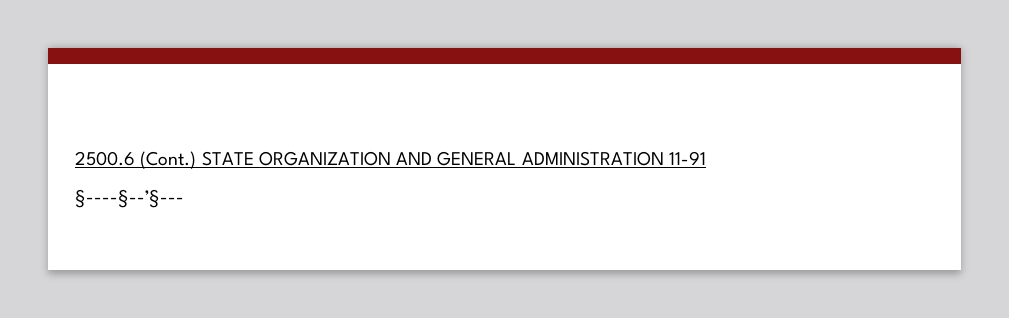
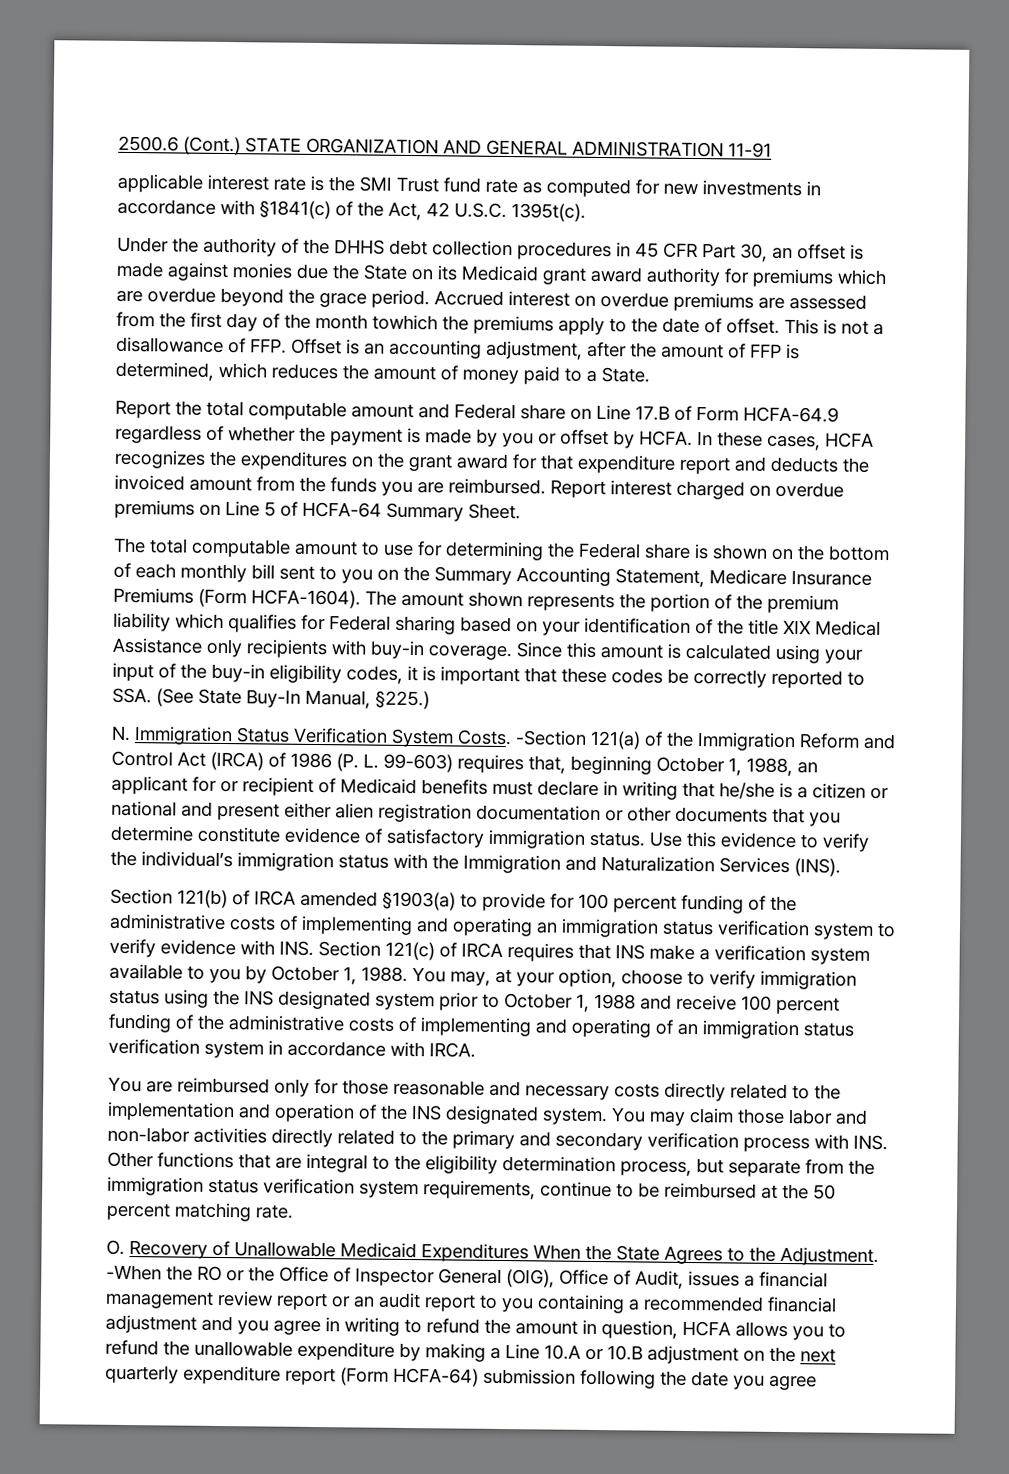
[75,189,184,208] §----§--’§--- -> [117,173,821,198] [117,198,586,222] [117,236,864,262] [116,261,886,288] [116,287,867,312] [116,311,884,336] [116,336,800,360] [115,361,650,385] [115,399,839,423] [115,424,874,451] [114,449,869,475] [114,474,844,500] [114,499,521,522] [113,537,890,562] [113,562,872,588] [113,587,839,614] [113,612,881,636] [112,637,863,664] [112,662,865,689] [112,687,430,710] [111,725,896,752] [111,750,818,777] [111,775,889,800] [111,800,841,827] [110,825,869,852] [110,850,841,877] [110,888,797,914] [109,913,896,940] [109,938,870,965] [109,963,857,990] [109,989,840,1015] [108,1013,854,1040] [108,1038,476,1059] [108,1076,841,1102] [107,1101,868,1126] [107,1126,888,1153] [107,1151,875,1178] [107,1176,836,1200] [106,1202,294,1222] [106,1239,879,1267] [106,1264,828,1289] [105,1290,837,1314] [105,1314,846,1341] [105,1339,836,1365] [105,1364,817,1391] applicable interest rate is the SMI Trust fund rate as computed for new investments in accordance with §1841(c) of the Act, 42 U.S.C. 1395t(c). // Under the authority of the DHHS debt collection procedures in 45 CFR Part 30, an offset is made against monies due the State on its Medicaid grant award authority for premiums which are overdue beyond the grace period. Accrued interest on overdue premiums are assessed from the first day of the month towhich the premiums apply to the date of offset. This is not a disallowance of FFP. Offset is an accounting adjustment, after the amount of FFP is determined, which reduces the amount of money paid to a State. // Report the total computable amount and Federal share on Line 17.B of Form HCFA-64.9 regardless of whether the payment is made by you or offset by HCFA. In these cases, HCFA recognizes the expenditures on the grant award for that expenditure report and deducts the invoiced amount from the funds you are reimbursed. Report interest charged on overdue premiums on Line 5 of HCFA-64 Summary Sheet. // The total computable amount to use for determining the Federal share is shown on the bottom of each monthly bill sent to you on the Summary Accounting Statement, Medicare Insurance Premiums (Form HCFA-1604). The amount shown represents the portion of the premium liability which qualifies for Federal sharing based on your identification of the title XIX Medical Assistance only recipients with buy-in coverage. Since this amount is calculated using your input of the buy-in eligibility codes, it is important that these codes be correctly reported to SSA. (See State Buy-In Manual, §225.) // N. Immigration Status Verification System Costs. -Section 121(a) of the Immigration Reform and Control Act (IRCA) of 1986 (P. L. 99-603) requires that, beginning October 1, 1988, an applicant for or recipient of Medicaid benefits must declare in writing that he/she is a citizen or national and present either alien registration documentation or other documents that you determine constitute evidence of satisfactory immigration status. Use this evidence to verify the individual’s immigration status with the Immigration and Naturalization Services (INS). // Section 121(b) of IRCA amended §1903(a) to provide for 100 percent funding of the administrative costs of implementing and operating an immigration status verification system to verify evidence with INS. Section 121(c) of IRCA requires that INS make a verification system available to you by October 1, 1988. You may, at your option, choose to verify immigration status using the INS designated system prior to October 1, 1988 and receive 100 percent funding of the administrative costs of implementing and operating of an immigration status verification system in accordance with IRCA. // You are reimbursed only for those reasonable and necessary costs directly related to the implementation and operation of the INS designated system. You may claim those labor and non-labor activities directly related to the primary and secondary verification process with INS. Other functions that are integral to the eligibility determination process, but separate from the immigration status verification system requirements, continue to be reimbursed at the 50 percent matching rate. // O. Recovery of Unallowable Medicaid Expenditures When the State Agrees to the Adjustment. -When the RO or the Office of Inspector General (OIG), Office of Audit, issues a financial management review report or an audit report to you containing a recommended financial adjustment and you agree in writing to refund the amount in question, HCFA allows you to refund the unallowable expenditure by making a Line 10.A or 10.B adjustment on the next quarterly expenditure report (Form HCFA-64) submission following the date you agree

